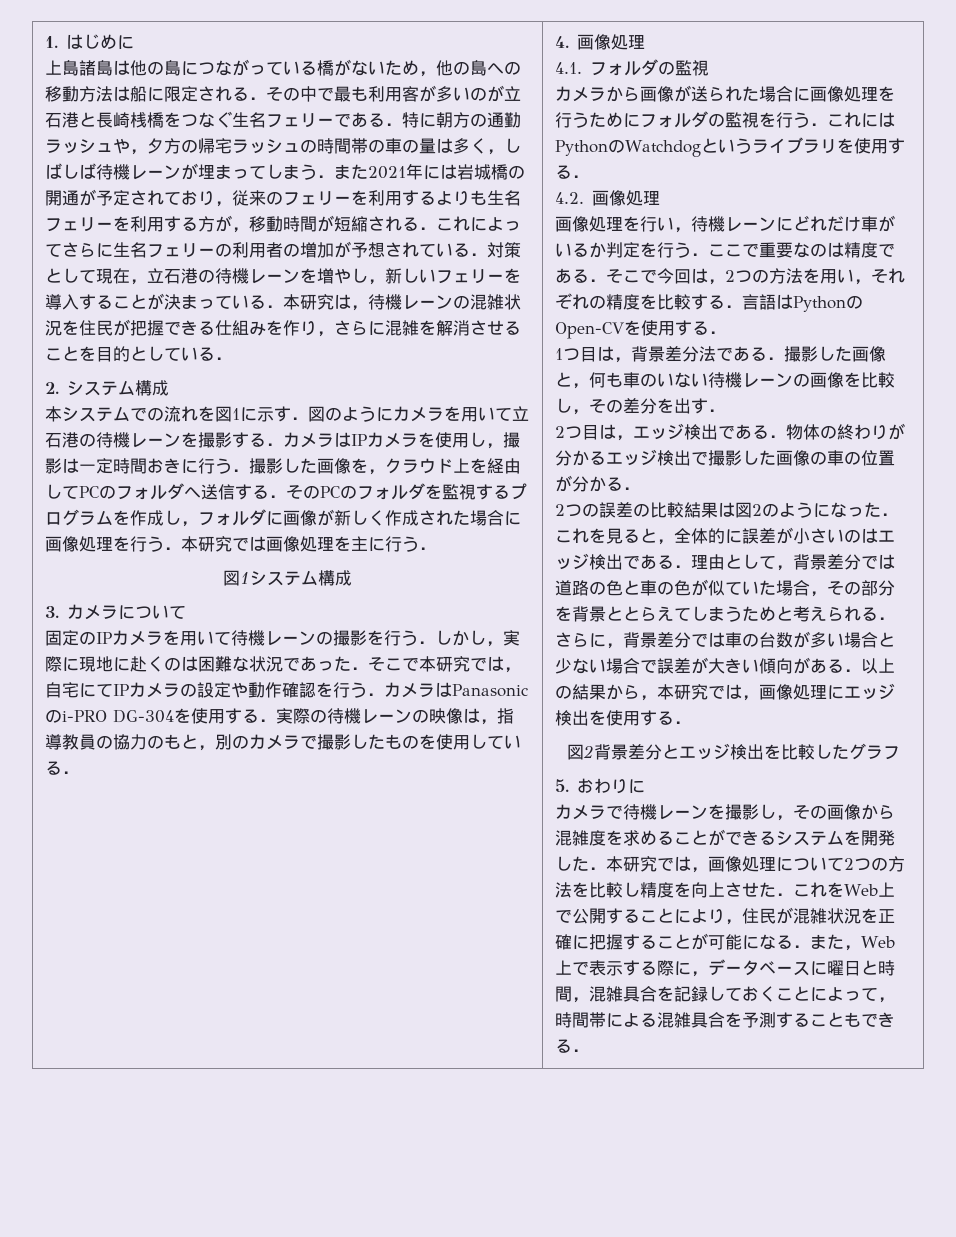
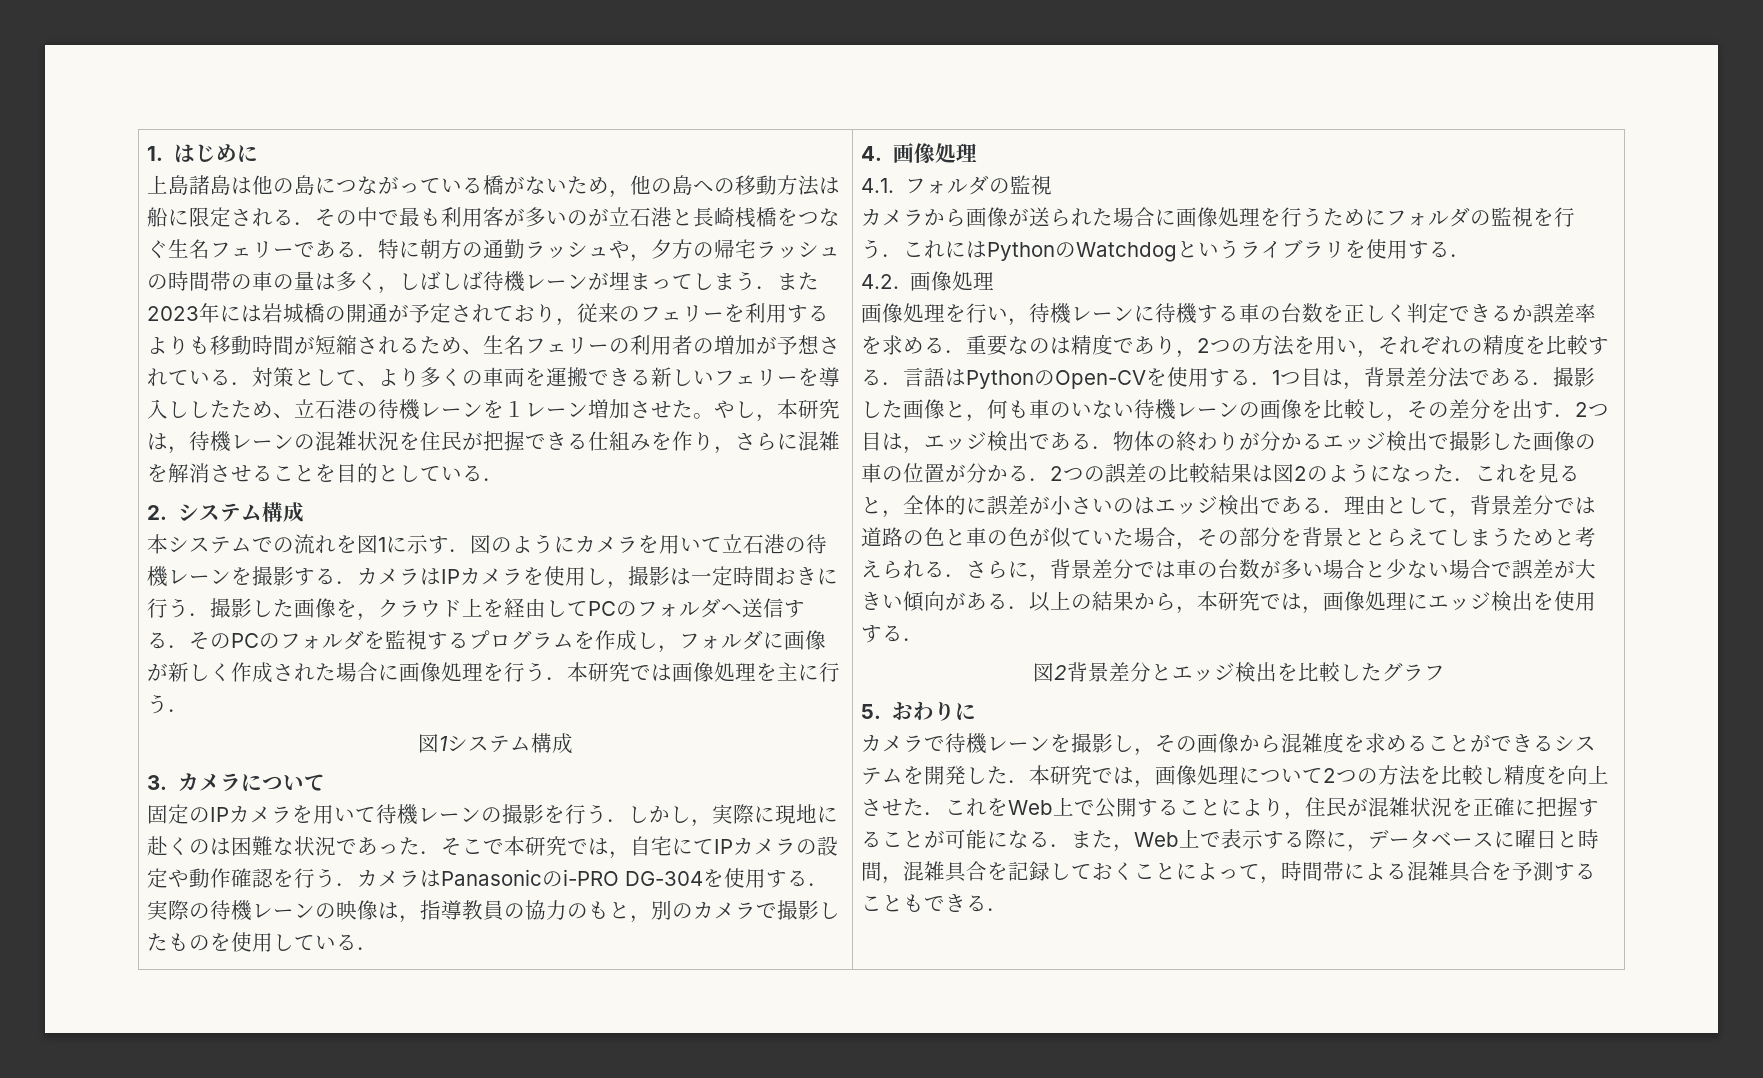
[367,166,406,179] 2021 -> [147,306,200,321] 2023
[486,190,521,206] [44,215,249,233] 生名フェリーを利用する方が， -> (211, 345) none
[418,216,521,232] [44,242,113,258] ．これによってさらに -> [420,336,484,355] ため、
[95,268,521,285] [44,293,283,310] 現在，立石港の待機レーンを増やし，新しいフェリーを導入することが決まっている． -> [357,367,841,387] [147,399,778,422] 、より多くの車両を運搬できる新しいフェリーを導入ししたため、立石港の待機レーンを１レーン増加させた。やし，
[792,215,895,232] [554,242,759,258] どれだけ車がいるか判定を行う．ここで -> [1155,303,1597,324] [861,335,967,355] 待機する車の台数を正しく判定できるか誤差率を求める．
[571,268,708,284] る．そこで今回は -> [1155,336,1177,355] り
(726, 332) // -> (1273, 383) none
(725, 410) // -> (1576, 415) none
(640, 488) // -> (1051, 479) none

